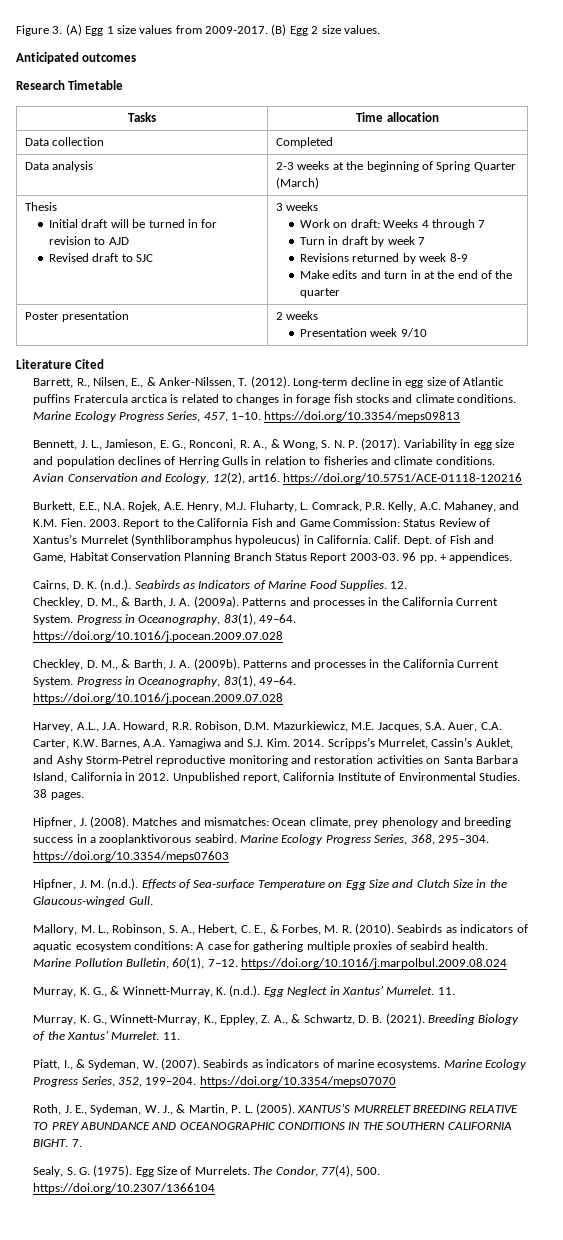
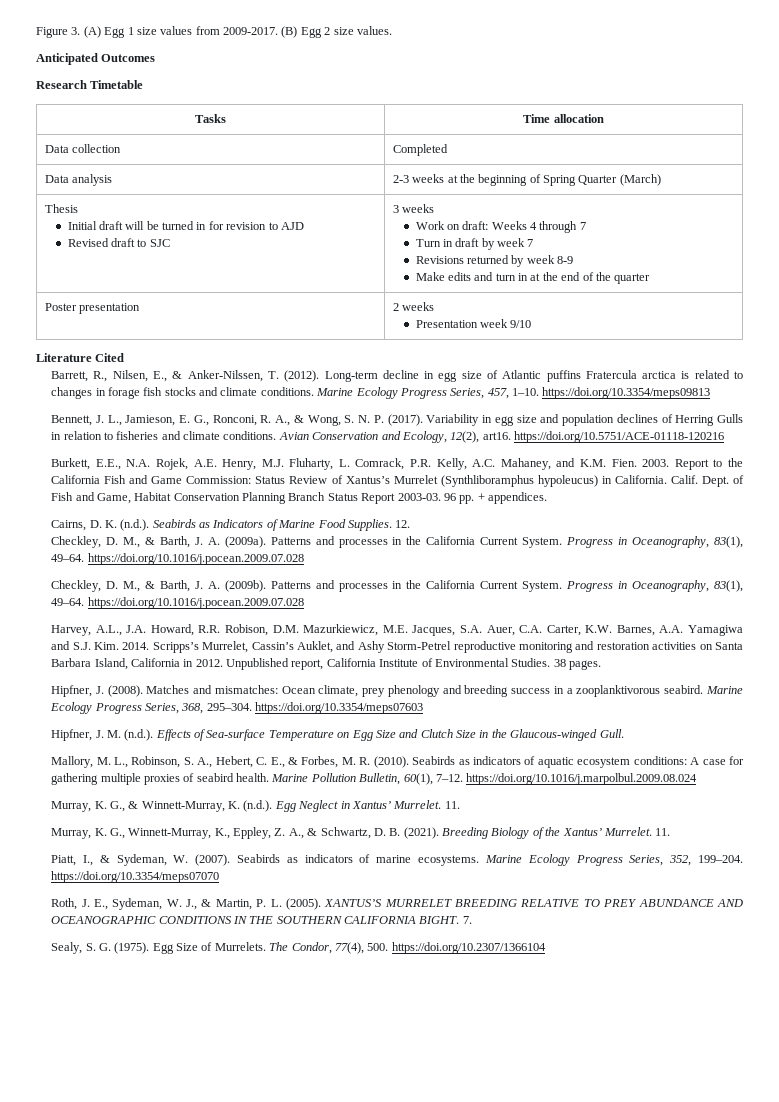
[82,53,137,62] outcomes -> [101,54,156,62] Outcomes

